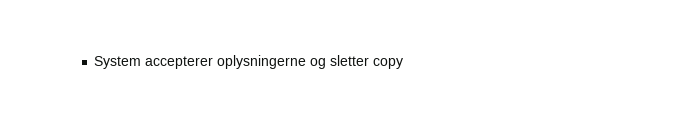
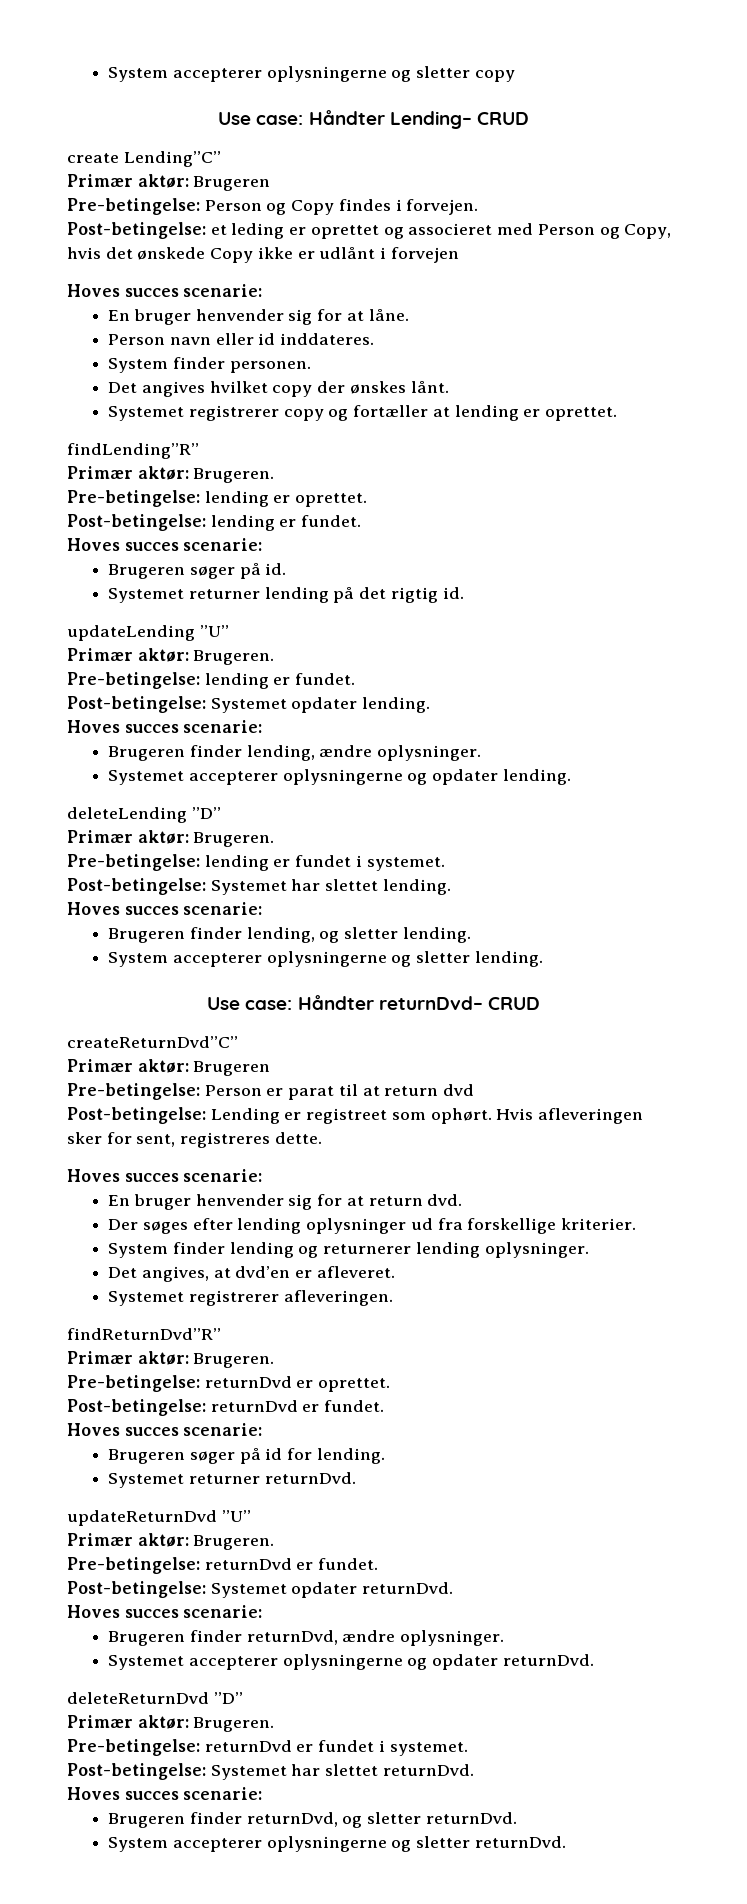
(404, 63) none -> [218,110,529,129] [67,151,221,167] [67,174,271,191] [67,198,479,215] [67,222,672,239] [67,247,459,263] [67,284,263,297] [108,309,409,325] [108,333,375,345] [108,357,311,373] [108,381,449,397] [108,405,618,421] [67,443,199,459] [67,466,275,483] [67,490,368,507] [67,514,362,531] [67,538,263,551] [108,563,287,579] [108,587,464,603] [67,625,229,641] [67,648,275,665] [67,672,356,689] [67,696,431,713] [67,720,263,733] [108,745,482,761] [108,769,571,785] [67,807,221,823] [67,830,275,847] [67,854,445,871] [67,878,451,895] [67,902,263,915] [108,927,471,943] [108,951,543,967] [207,995,540,1010] [67,1036,238,1048] [67,1059,271,1076] [67,1083,475,1100] [67,1107,644,1124] [67,1132,322,1148] [67,1169,263,1182] [108,1194,463,1210] [108,1218,637,1234] [108,1242,589,1258] [108,1266,395,1282] [108,1290,393,1306] [67,1328,221,1340] [67,1351,275,1368] [67,1375,391,1392] [67,1399,385,1416] [67,1423,263,1436] [108,1448,385,1464] [108,1472,356,1488] [67,1510,251,1526] [67,1533,275,1550] [67,1557,379,1574] [67,1581,454,1598] [67,1605,263,1618] [108,1630,505,1646] [108,1654,594,1670] [67,1692,243,1704] [67,1715,275,1732] [67,1739,468,1756] [67,1763,474,1780] [67,1787,263,1800] [108,1812,517,1828] [108,1836,566,1852] // Use case: Håndter Lending– CRUD // create Lending”C” // Primær aktør: Brugeren // Pre-betingelse: Person og Copy findes i forvejen. // Post-betingelse: et leding er oprettet og associeret med Person og Copy, hvis det ønskede Copy ikke er udlånt i forvejen // Hoves succes scenarie: // En bruger henvender sig for at låne. // Person navn eller id inddateres. // System finder personen. // Det angives hvilket copy der ønskes lånt. // Systemet registrerer copy og fortæller at lending er oprettet. // findLending”R” // Primær aktør: Brugeren. // Pre-betingelse: lending er oprettet. // Post-betingelse: lending er fundet. // Hoves succes scenarie: // Brugeren søger på id. // Systemet returner lending på det rigtig id. // updateLending ”U” // Primær aktør: Brugeren. // Pre-betingelse: lending er fundet. // Post-betingelse: Systemet opdater lending. // Hoves succes scenarie: // Brugeren finder lending, ændre oplysninger. // Systemet accepterer oplysningerne og opdater lending. // deleteLending ”D” // Primær aktør: Brugeren. // Pre-betingelse: lending er fundet i systemet. // Post-betingelse: Systemet har slettet lending. // Hoves succes scenarie: // Brugeren finder lending, og sletter lending. // System accepterer oplysningerne og sletter lending. // Use case: Håndter returnDvd– CRUD // createReturnDvd”C” // Primær aktør: Brugeren // Pre-betingelse: Person er parat til at return dvd // Post-betingelse: Lending er registreet som ophørt. Hvis afleveringen sker for sent, registreres dette. // Hoves succes scenarie: // En bruger henvender sig for at return dvd. // Der søges efter lending oplysninger ud fra forskellige kriterier. // System finder lending og returnerer lending oplysninger. // Det angives, at dvd’en er afleveret. // Systemet registrerer afleveringen. // findReturnDvd”R” // Primær aktør: Brugeren. // Pre-betingelse: returnDvd er oprettet. // Post-betingelse: returnDvd er fundet. // Hoves succes scenarie: // Brugeren søger på id for lending. // Systemet returner returnDvd. // updateReturnDvd ”U” // Primær aktør: Brugeren. // Pre-betingelse: returnDvd er fundet. // Post-betingelse: Systemet opdater returnDvd. // Hoves succes scenarie: // Brugeren finder returnDvd, ændre oplysninger. // Systemet accepterer oplysningerne og opdater returnDvd. // deleteReturnDvd ”D” // Primær aktør: Brugeren. // Pre-betingelse: returnDvd er fundet i systemet. // Post-betingelse: Systemet har slettet returnDvd. // Hoves succes scenarie: // Brugeren finder returnDvd, og sletter returnDvd. // System accepterer oplysningerne og sletter returnDvd.

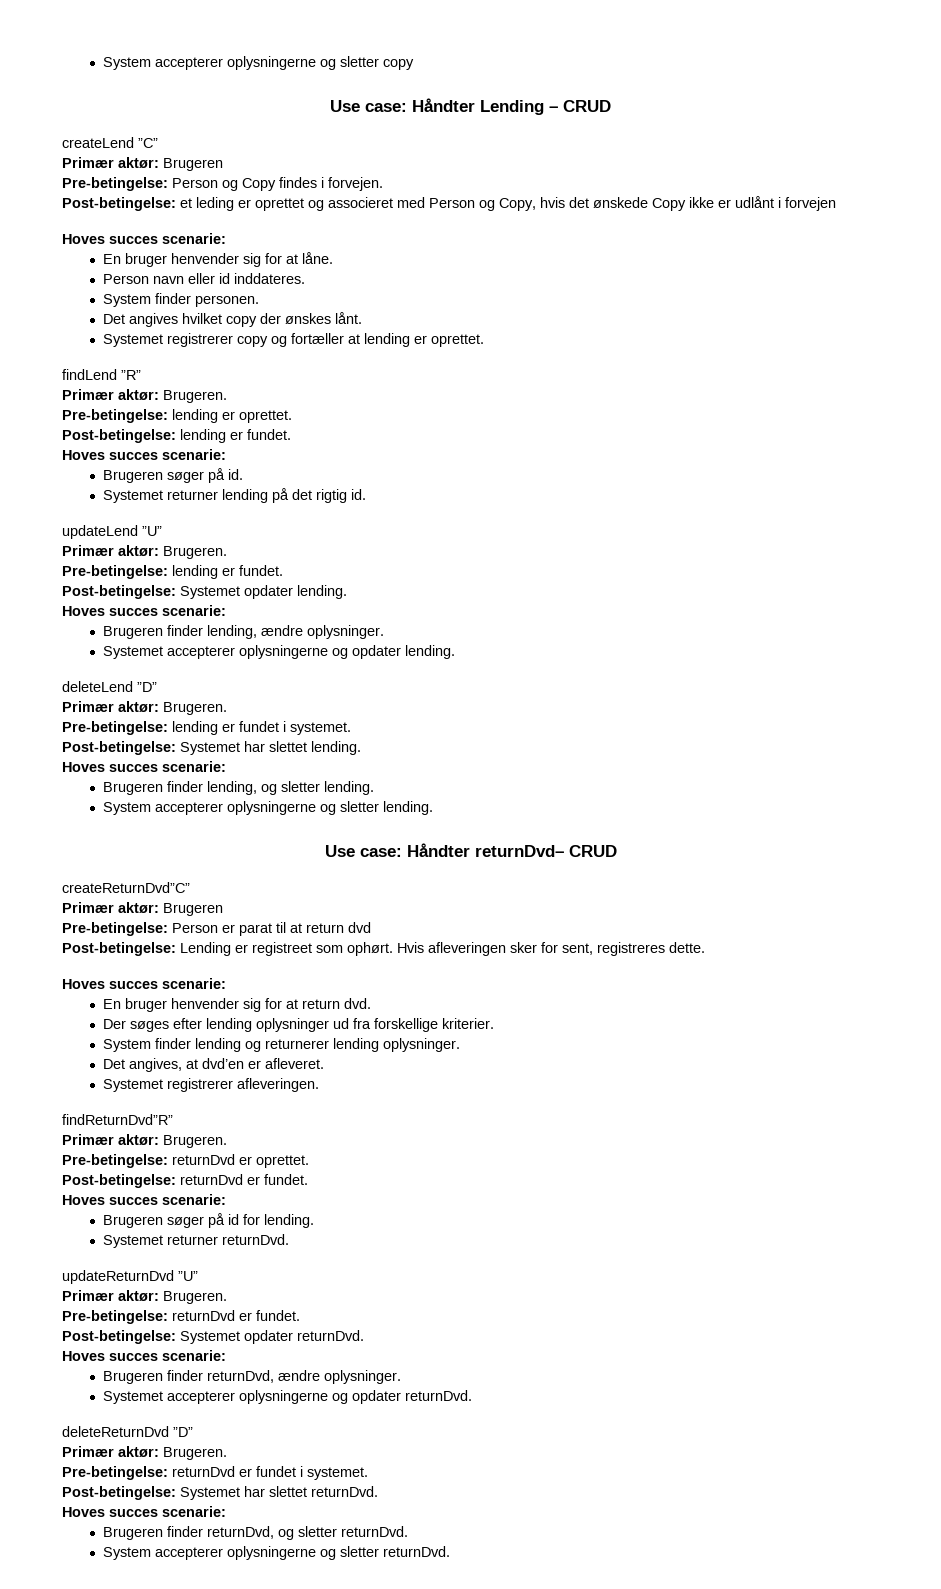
[389,111,529,129] [67,151,221,167] Lending– CRUD // create Lending”C” -> [480,100,611,115] [62,137,158,148] Lending – CRUD // createLend ”C”
[67,443,199,459] findLending”R” -> [62,369,141,380] findLend ”R”
[67,625,195,641] updateLending -> [62,525,138,539] updateLend
[67,807,187,823] deleteLending -> [62,681,133,692] deleteLend

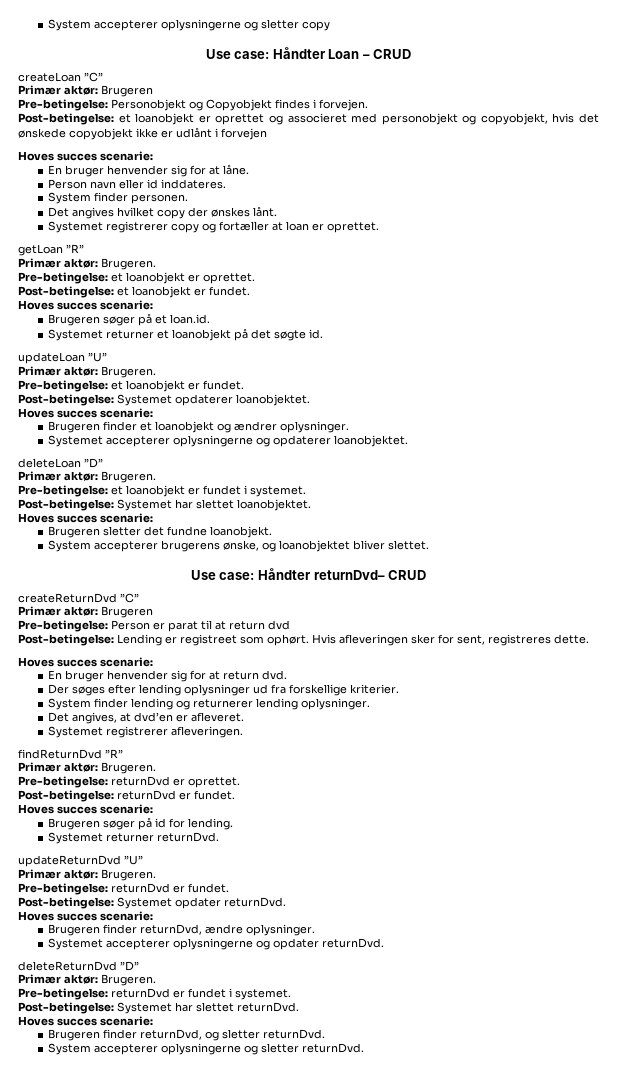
[480,100,544,115] Lending -> [328,49,360,59] Loan
[62,137,158,148] [62,157,223,171] [62,177,276,191] createLend ”C” // Primær aktør: Brugeren // Pre-betingelse: Person og Copy -> [18,72,103,82] [18,85,153,97] [18,99,272,111] createLoan ”C” // Primær aktør: Brugeren // Pre-betingelse: Personobjekt og Copyobjekt
[196,197,234,211] leding -> [135,113,195,125] loanobjekt
[429,198,536,211] Person og Copy, -> [381,113,548,125] personobjekt og copyobjekt,
[652,198,686,211] Copy -> [69,128,133,140] copyobjekt
[364,333,485,347] [62,369,141,380] [62,389,227,403] [62,409,292,423] [62,429,291,443] [62,449,226,460] [103,468,244,483] [103,489,269,503] lending er oprettet. // findLend ”R” // Primær aktør: Brugeren. // Pre-betingelse: lending er oprettet. // Post-betingelse: lending er fundet. // Hoves succes scenarie: // Brugeren søger på id. // Systemet returner lending -> [285,221,379,233] [18,244,84,256] [18,258,156,270] [18,272,255,284] [18,286,250,298] [18,300,153,310] [47,313,210,326] [47,329,231,341] loan er oprettet. // getLoan ”R” // Primær aktør: Brugeren. // Pre-betingelse: et loanobjekt er oprettet. // Post-betingelse: et loanobjekt er fundet. // Hoves succes scenarie: // Brugeren søger på et loan.id. // Systemet returner et loanobjekt
[316,489,367,503] [62,525,162,539] [62,545,227,559] [62,565,283,579] [62,585,347,599] [62,605,226,616] [103,625,385,639] [103,645,456,659] [62,681,157,692] [62,701,227,715] [62,721,351,735] [62,741,361,755] [62,761,226,772] [103,781,375,795] [103,801,434,815] rigtig id. // updateLend ”U” // Primær aktør: Brugeren. // Pre-betingelse: lending er fundet. // Post-betingelse: Systemet opdater lending. // Hoves succes scenarie: // Brugeren finder lending, ændre oplysninger. // Systemet accepterer oplysningerne og opdater lending. // deleteLend ”D” // Primær aktør: Brugeren. // Pre-betingelse: lending er fundet i systemet. // Post-betingelse: Systemet har slettet lending. // Hoves succes scenarie: // Brugeren finder lending, og sletter lending. // System accepterer oplysningerne og sletter lending. -> [273,329,323,341] [18,352,107,364] [18,366,156,378] [18,380,244,392] [18,394,310,406] [18,408,153,418] [47,421,349,433] [47,435,408,447] [18,458,103,468] [18,471,156,483] [18,485,306,497] [18,499,311,511] [18,513,153,523] [47,526,272,538] [47,540,429,552] søgte id. // updateLoan ”U” // Primær aktør: Brugeren. // Pre-betingelse: et loanobjekt er fundet. // Post-betingelse: Systemet opdaterer loanobjektet. // Hoves succes scenarie: // Brugeren finder et loanobjekt og ændrer oplysninger. // Systemet accepterer oplysningerne og opdaterer loanobjektet. // deleteLoan ”D” // Primær aktør: Brugeren. // Pre-betingelse: et loanobjekt er fundet i systemet. // Post-betingelse: Systemet har slettet loanobjektet. // Hoves succes scenarie: // Brugeren sletter det fundne loanobjekt. // System accepterer brugerens ønske, og loanobjektet bliver slettet.
[62,882,190,893] createReturnDvd”C” -> [18,593,139,603] createReturnDvd ”C”
[62,1114,173,1125] findReturnDvd”R” -> [18,749,123,759] findReturnDvd ”R”

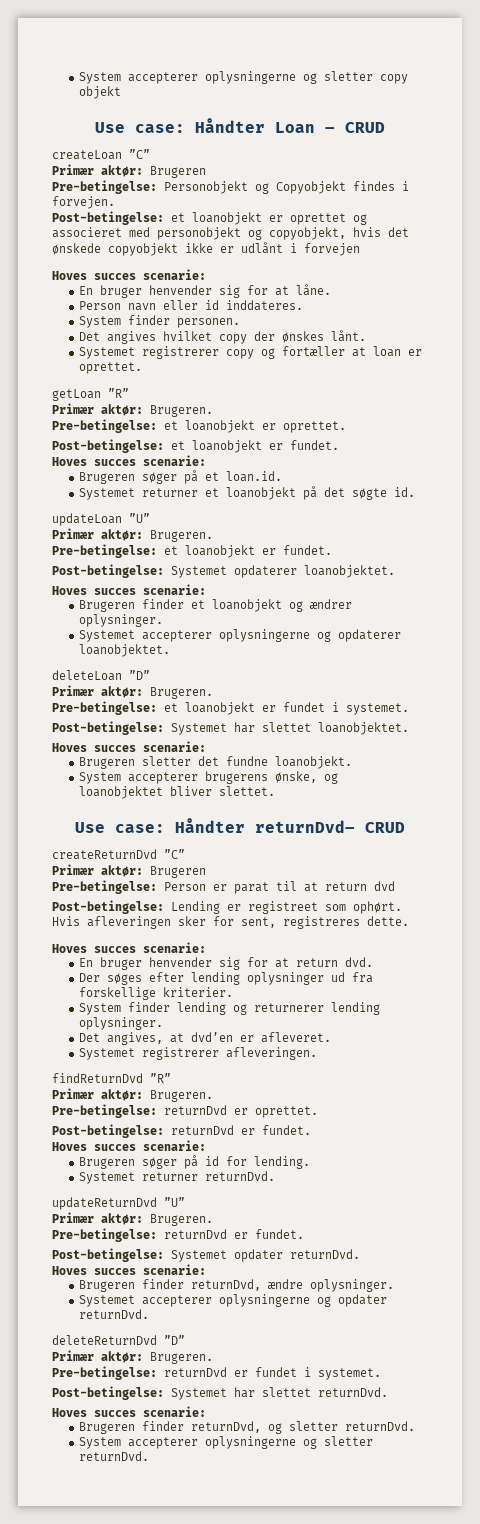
(330, 26) none -> [79,86,122,99] objekt

